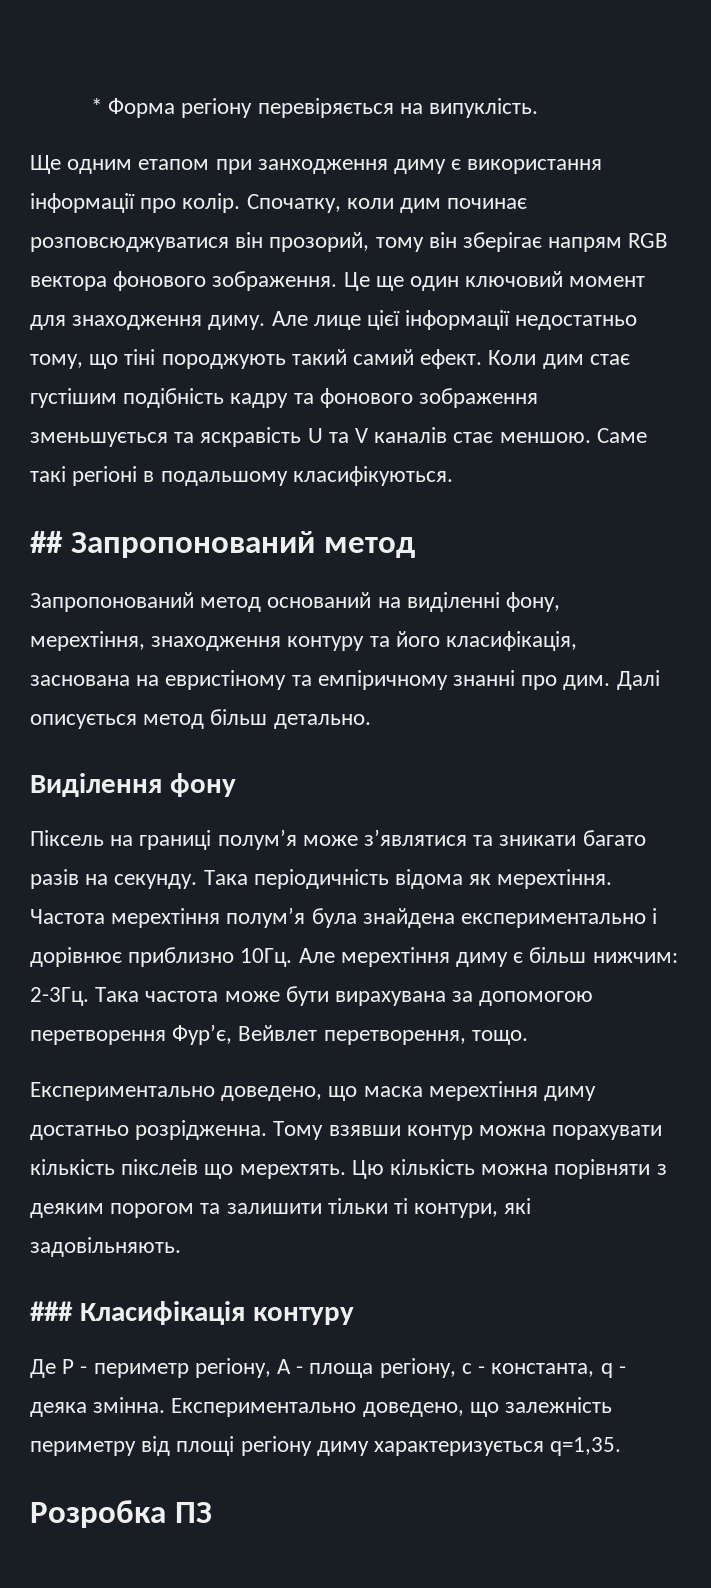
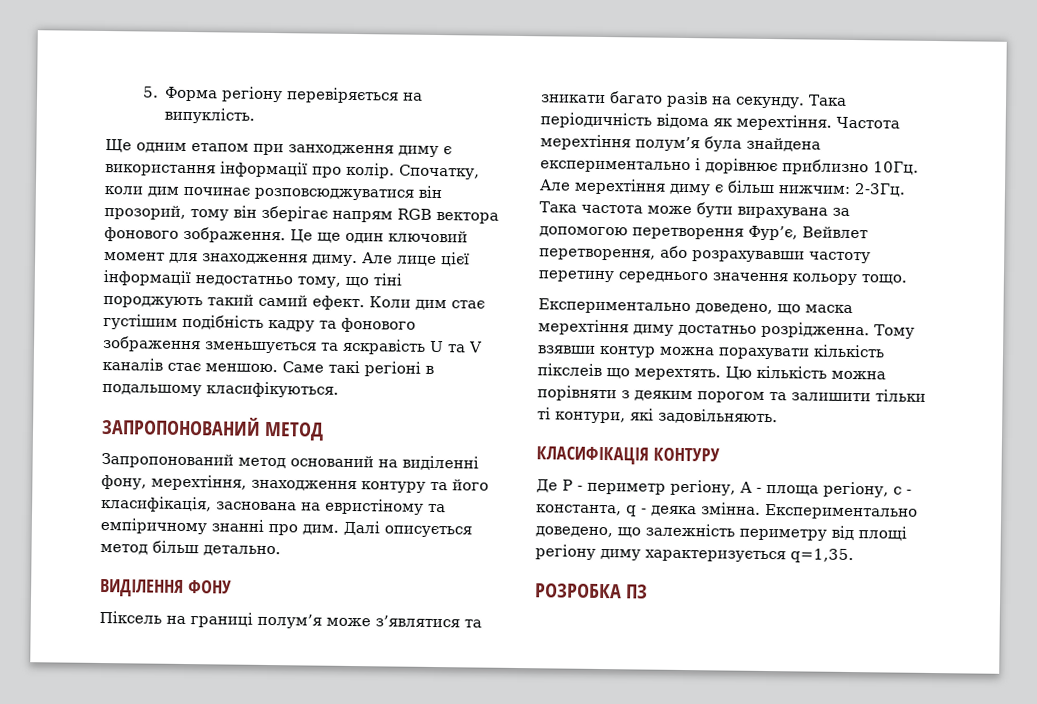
[91,98,103,114] * -> [142,86,159,98] 5.
[30,531,415,558] ## Запропонований метод -> [101,415,325,441] ЗАПРОПОНОВАНИЙ МЕТОД
[30,773,236,797] Виділення фону -> [100,578,232,597] ВИДІЛЕННЯ ФОНУ
(466, 1037) none -> [660,245,871,264] [538,270,857,286] або розрахувавши частоту перетину середнього значення кольору
[30,1301,354,1325] ### Класифікація контуру -> [536,446,720,465] КЛАСИФІКАЦІЯ КОНТУРУ
[30,1500,166,1528] Розробка -> [535,583,622,599] РОЗРОБКА

